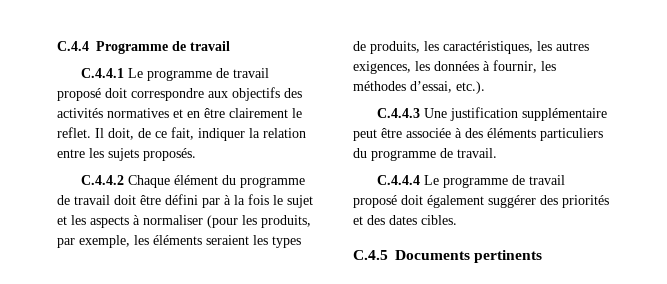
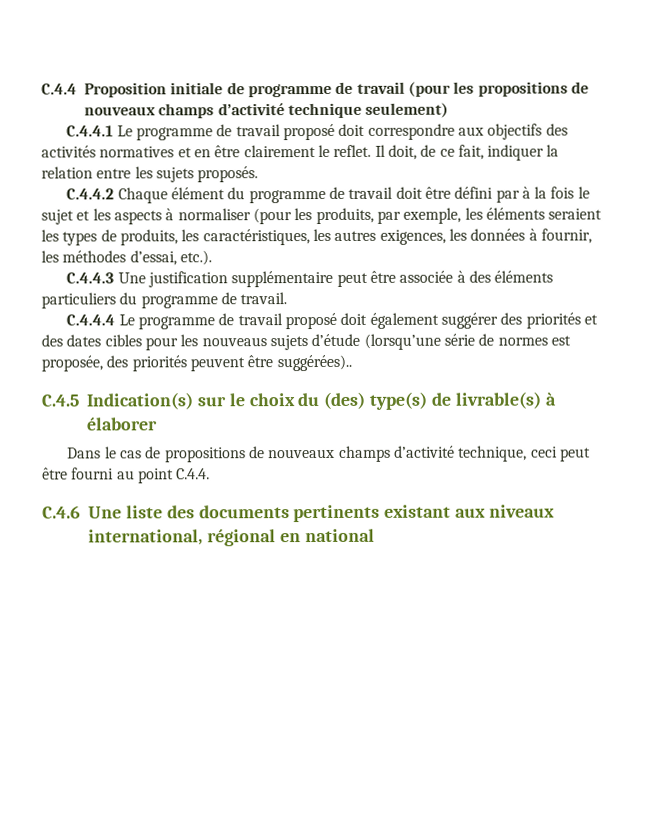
[96,41,230,54] Programme de travail -> [84,81,589,98] [84,102,450,119] Proposition initiale de programme de travail (pour les propositions de nouveaux champs d’activité technique seulement)
[421,215,457,225] [353,250,543,263] cibles. // C.4.5 Documents pertinents -> [104,333,571,351] [41,354,352,372] [41,391,556,410] [86,417,158,431] [67,445,591,463] [42,467,211,484] [42,504,556,523] [88,528,375,547] cibles pour les nouveaus sujets d’étude (lorsqu’une série de normes est proposée, des priorités peuvent être suggérées).. // C.4.5 Indication(s) sur le choix du (des) type(s) de livrable(s) à élaborer // Dans le cas de propositions de nouveaux champs d’activité technique, ceci peut être fourni au point C.4.4. // C.4.6 Une liste des documents pertinents existant aux niveaux international, régional en national

